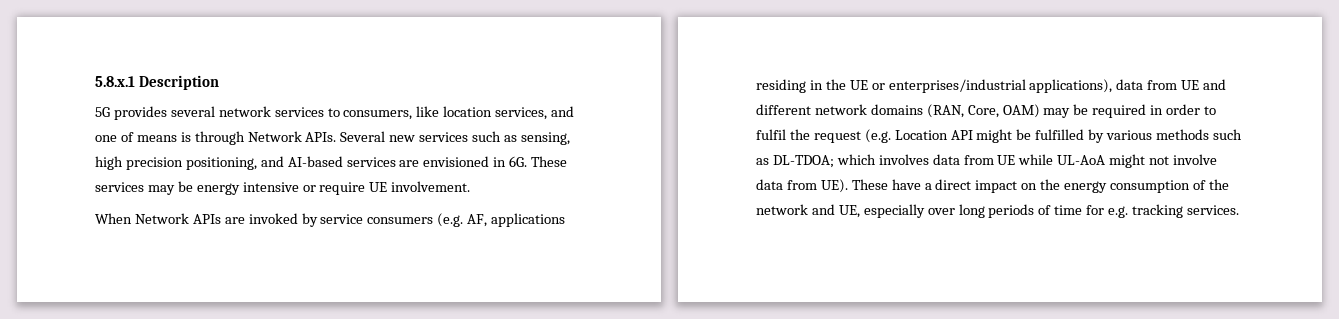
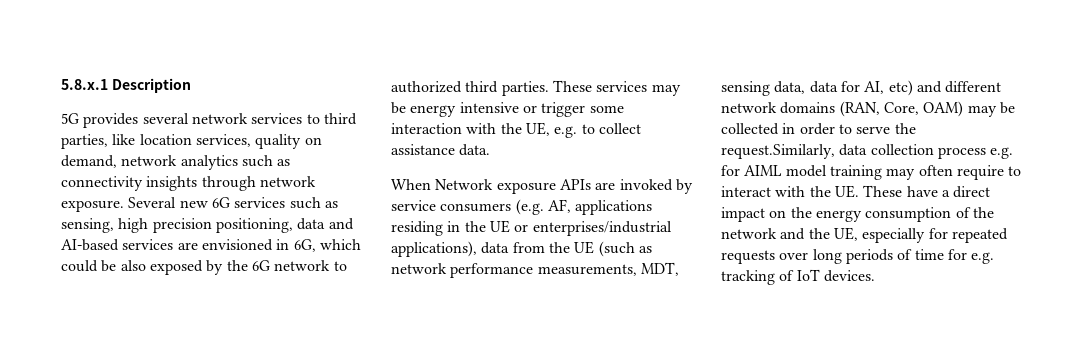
[343,110,413,120] consumers, -> [323,113,357,125] [61,134,108,149] third parties,
[551,106,575,117] [95,131,337,145] and one of means is through Network APIs. -> [255,134,322,149] [61,155,291,170] [61,176,316,191] [61,200,124,212] quality on demand, network analytics such as connectivity insights through network exposure.
(416, 138) none -> [211,197,230,208] 6G
(257, 163) none -> [297,218,326,230] data
[509,156,528,167] 6G. -> [293,239,361,252] [61,260,347,275] [391,81,549,96] 6G, which could be also exposed by the 6G network to authorized third parties.
[319,181,471,195] require UE involvement. -> [541,102,624,117] [391,122,641,138] [391,144,491,156] trigger some interaction with the UE, e.g. to collect assistance data.
(189, 218) none -> [496,182,556,194] exposure
[1181,80,1200,90] UE -> [548,241,652,257] [391,262,679,278] [721,80,913,96] the UE (such as network performance measurements, MDT, sensing data, data for AI, etc)
[1092,104,1147,118] required -> [721,123,779,135] collected
[756,129,1242,143] [756,154,1218,168] [756,179,848,193] fulfil the request (e.g. Location API might be fulfilled by various methods such as DL-TDOA; which involves data from UE while UL-AoA might not involve data from UE). -> [856,123,916,134] [721,144,1014,159] [721,165,1022,180] [721,185,859,198] serve the request.Similarly, data collection process e.g. for AIML model training may often require to interact with the UE.
(835, 209) none -> [808,228,830,239] the
(925, 211) none -> [928,228,1008,243] [721,250,775,264] for repeated requests
[1186,205,1239,215] services. -> [779,269,875,282] of IoT devices.

